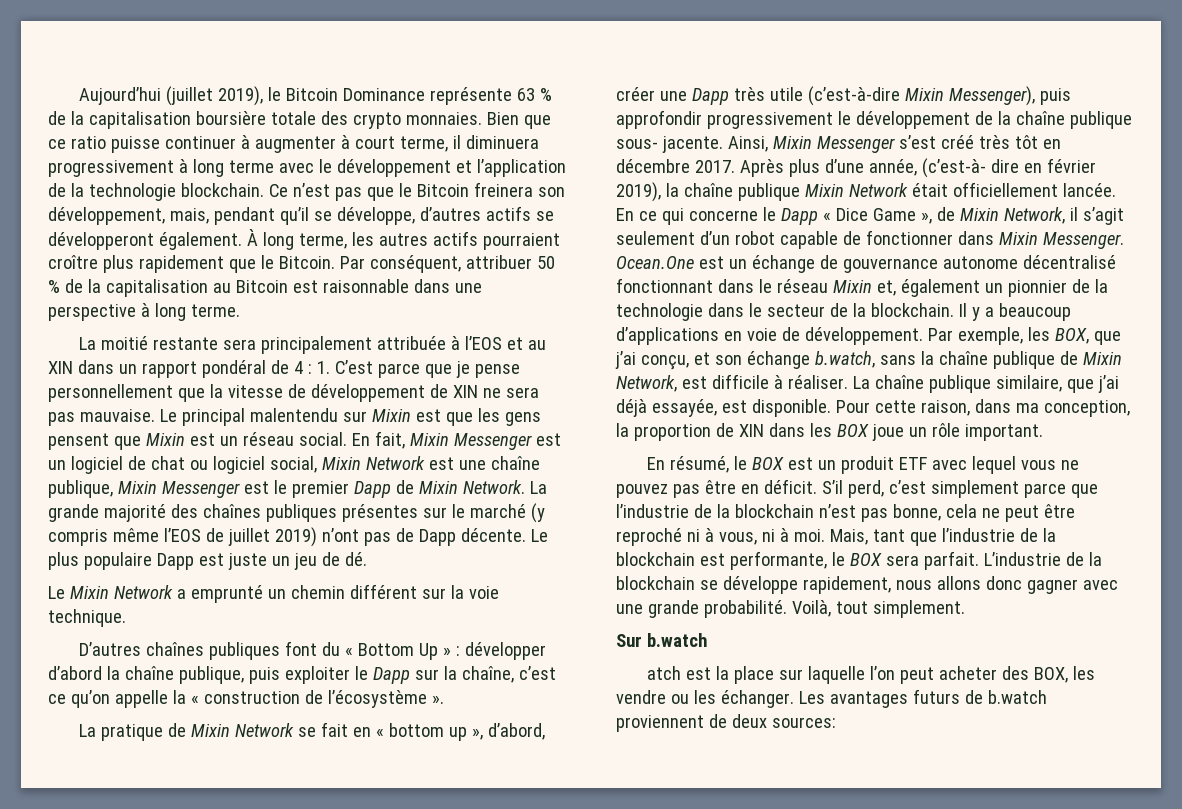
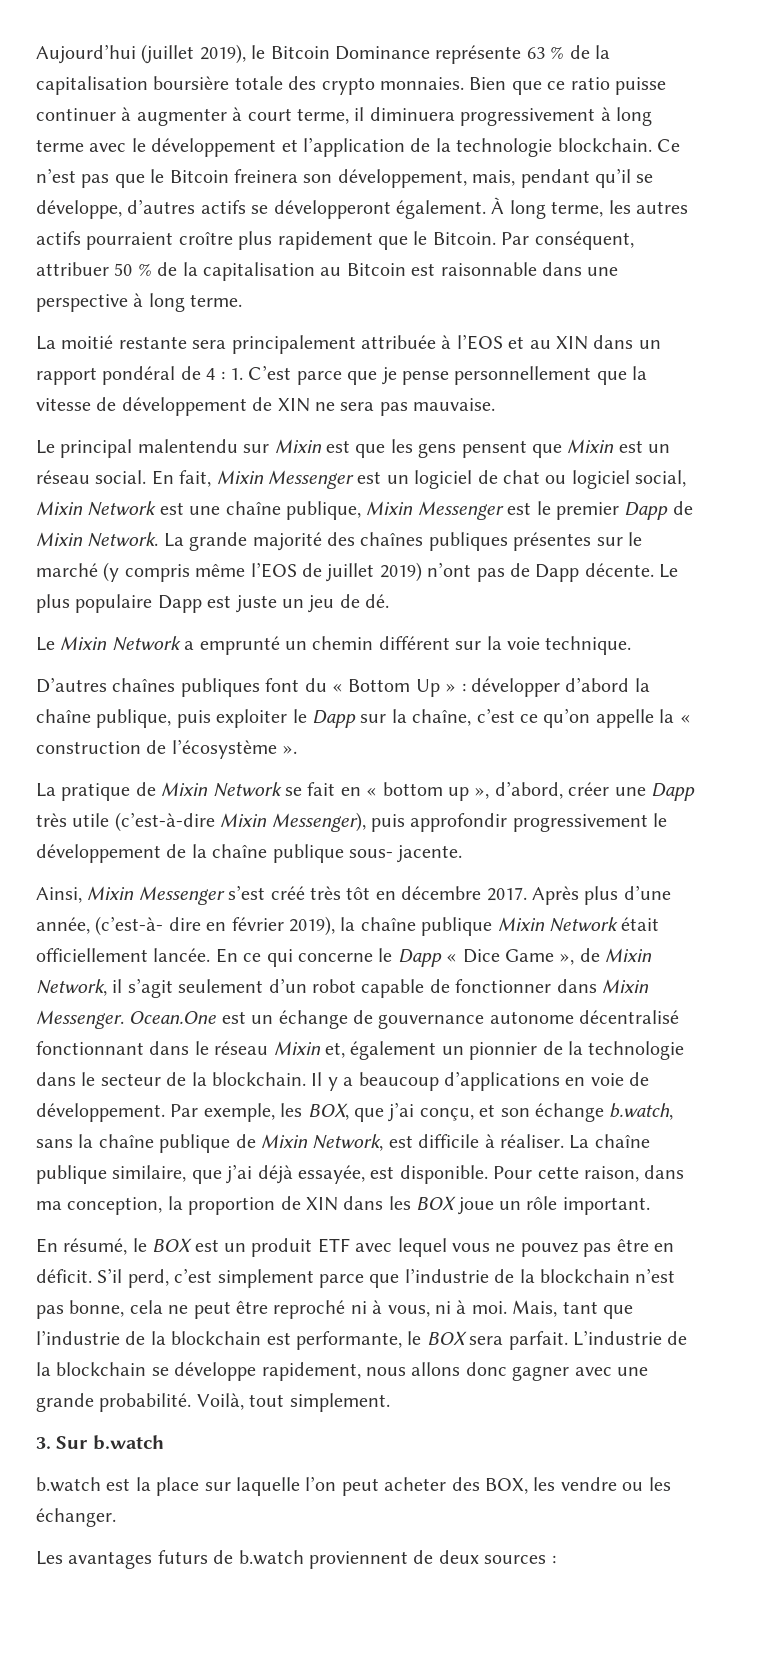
(155, 415) none -> (496, 404) //
(723, 144) none -> (463, 854) //
(965, 609) none -> [36,1437,51,1449] 3.
[646,666,681,680] atch -> [36,1477,101,1492] b.watch
(794, 699) none -> (116, 1517) //
[771,717,836,728] sources: -> [484,1555,556,1564] sources :

